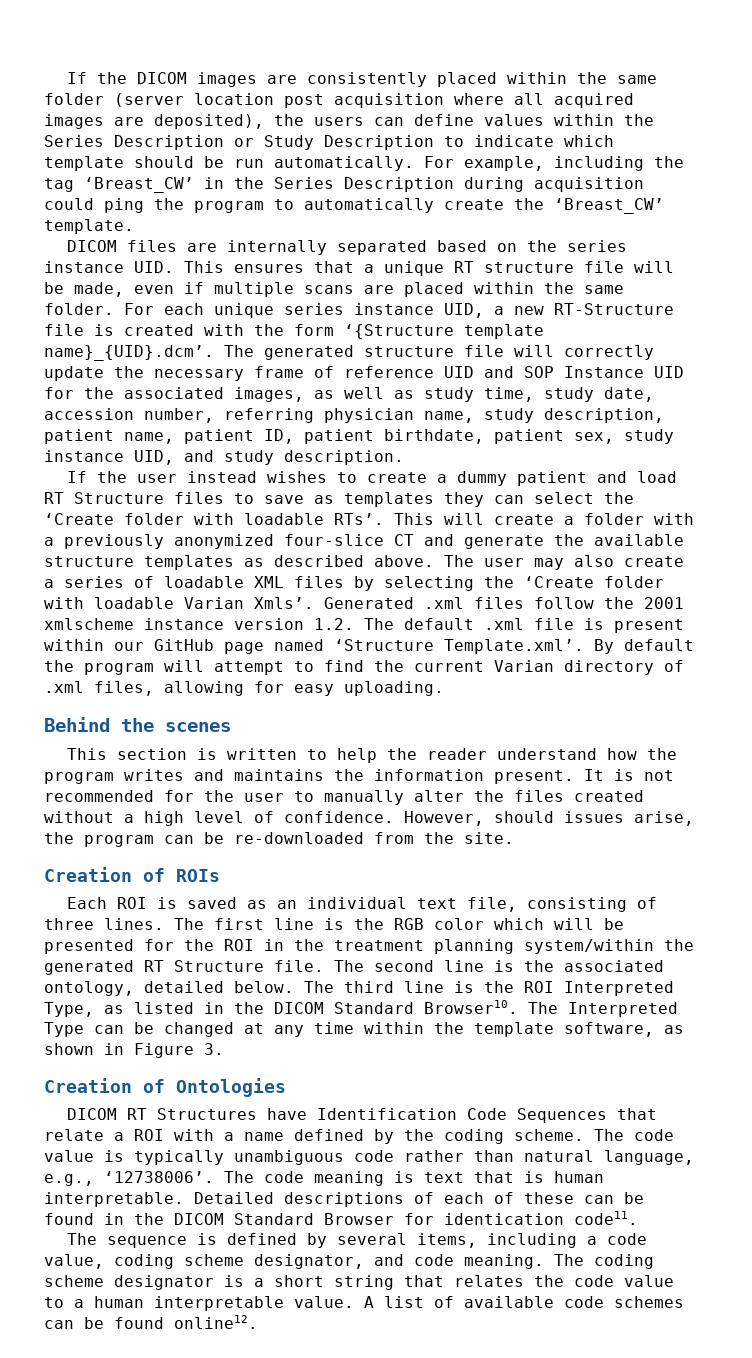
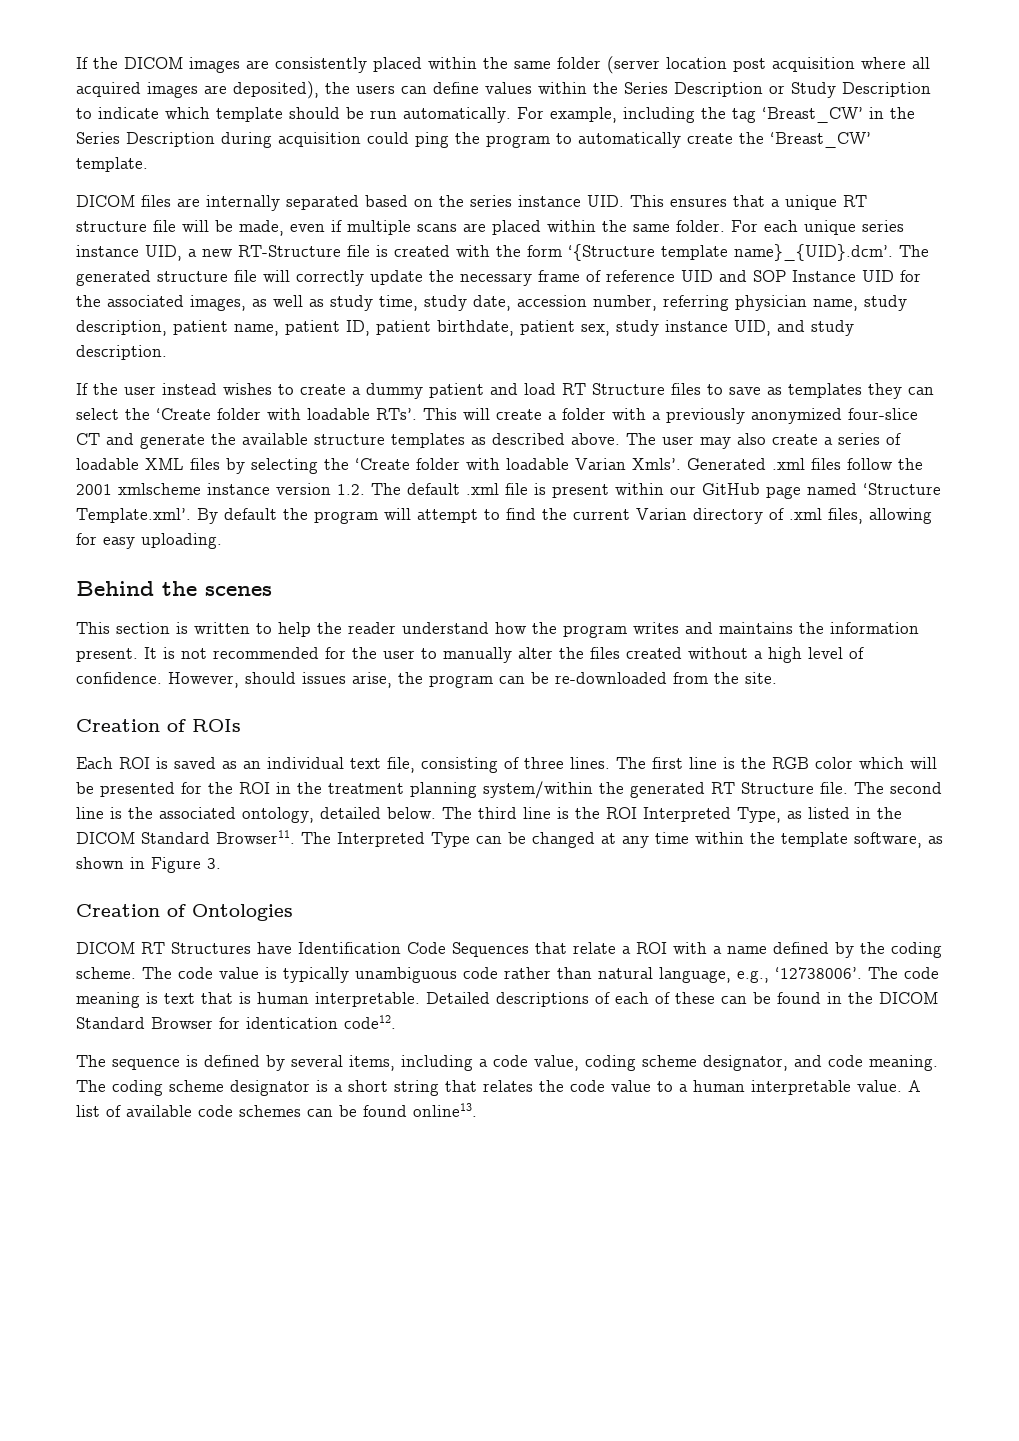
[424,1000,518,1014] Browser10. -> [216,830,295,844] Browser11.
[574,1211,638,1225] code11. -> [344,1015,396,1029] code12.
[174,1315,258,1329] online12. -> [413,1103,477,1117] online13.

